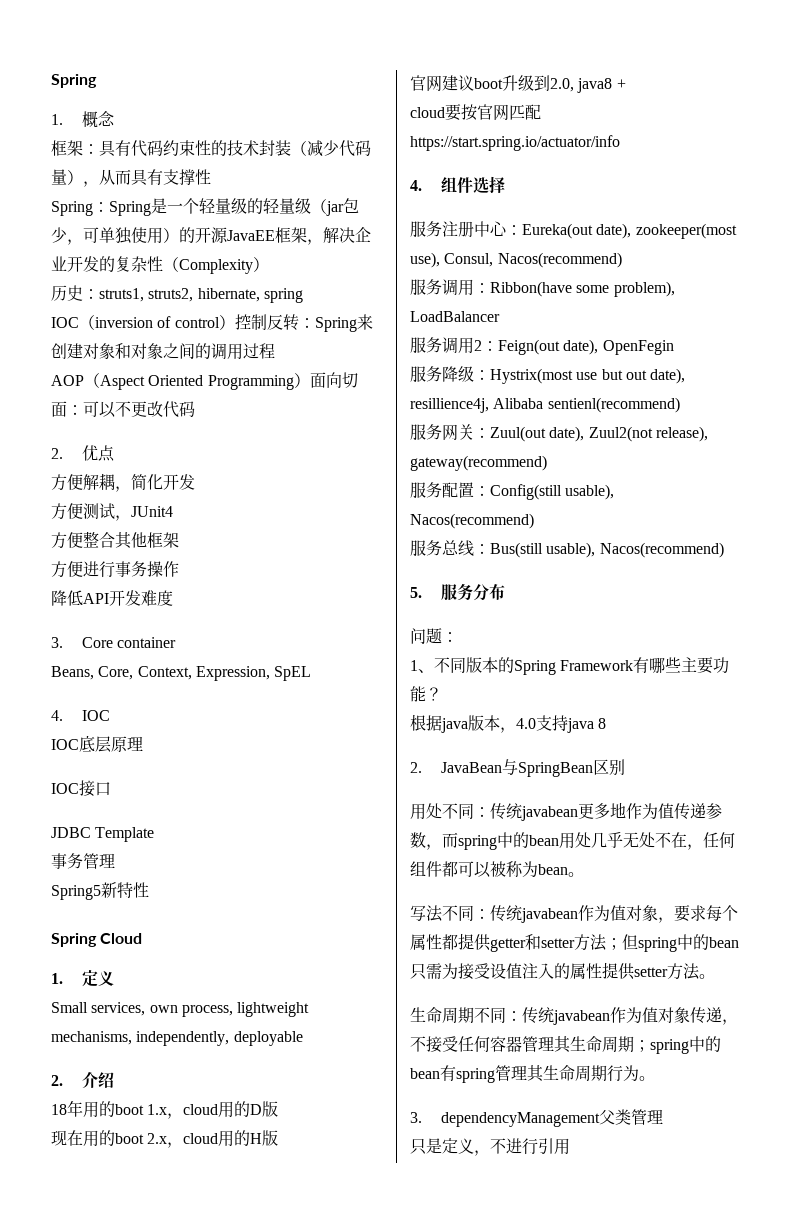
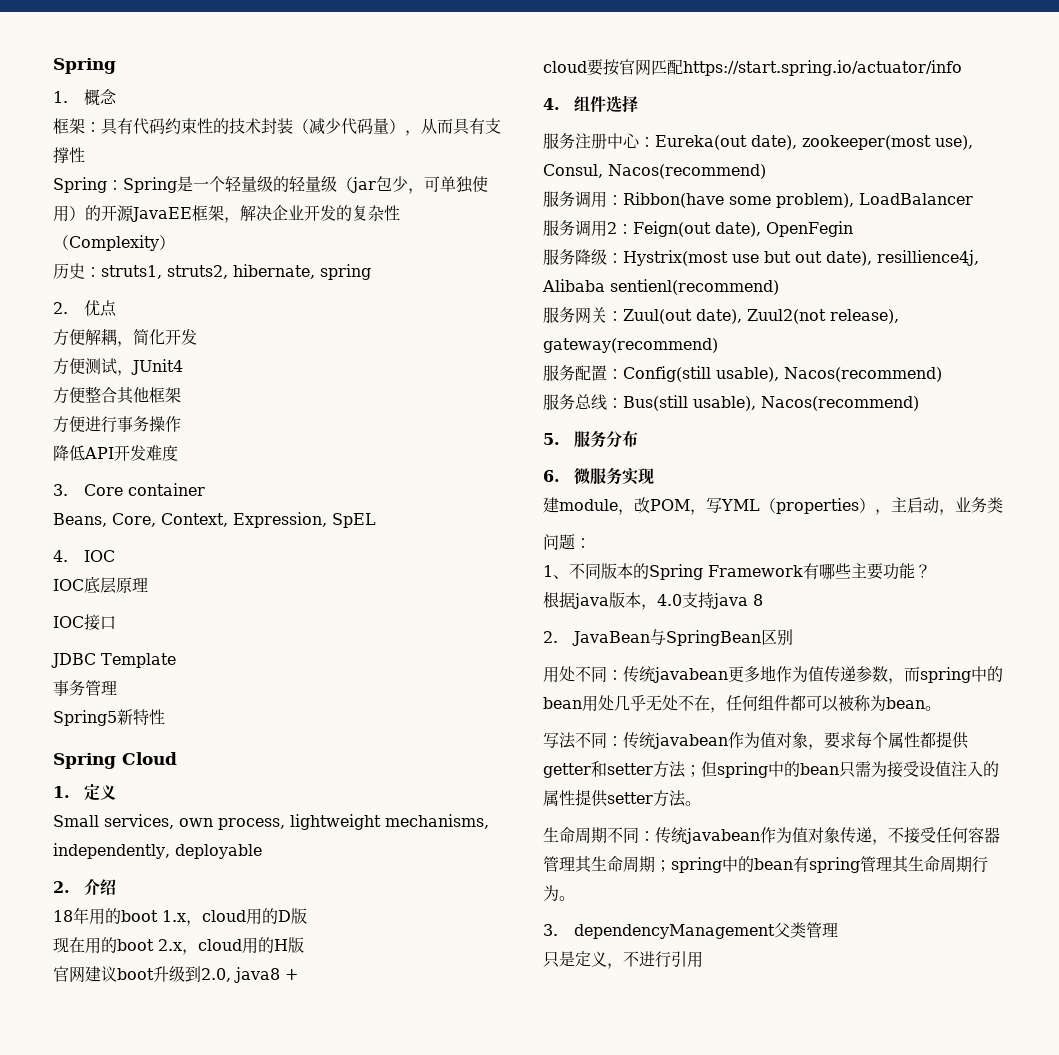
[51,314,373,332] [51,343,275,360] [51,372,358,390] [51,401,195,418] // IOC（inversion of control）控制反转：Spring来创建对象和对象之间的调用过程 // AOP（Aspect Oriented Programming）面向切面：可以不更改代码 -> (371, 272) none
(505, 591) none -> [543,467,655,485] [543,497,1003,515] // 6.微服务实现 // 建module，改POM，写YML（properties），主启动，业务类

